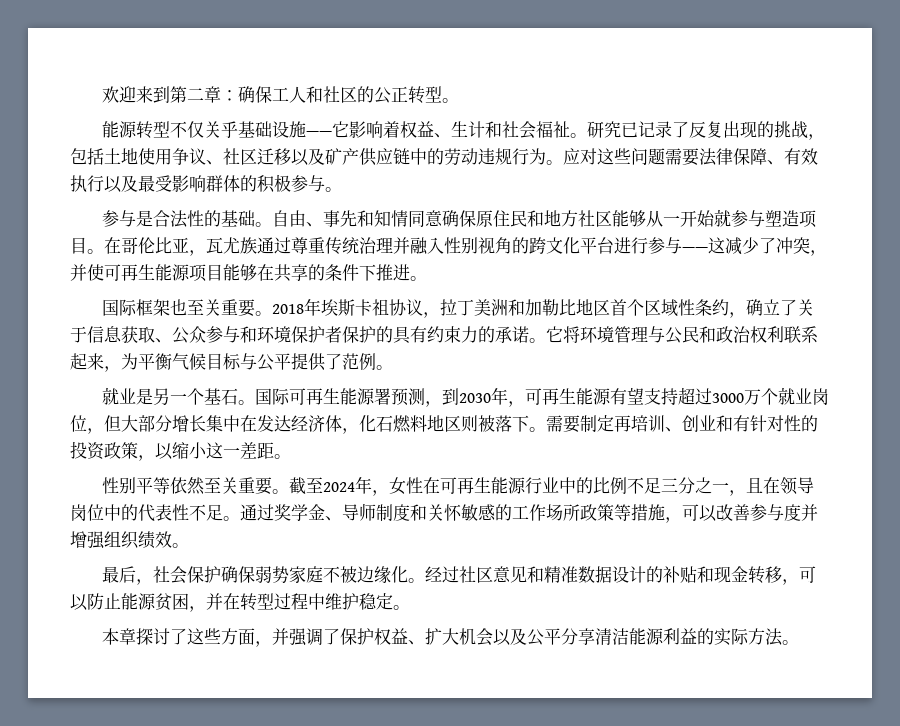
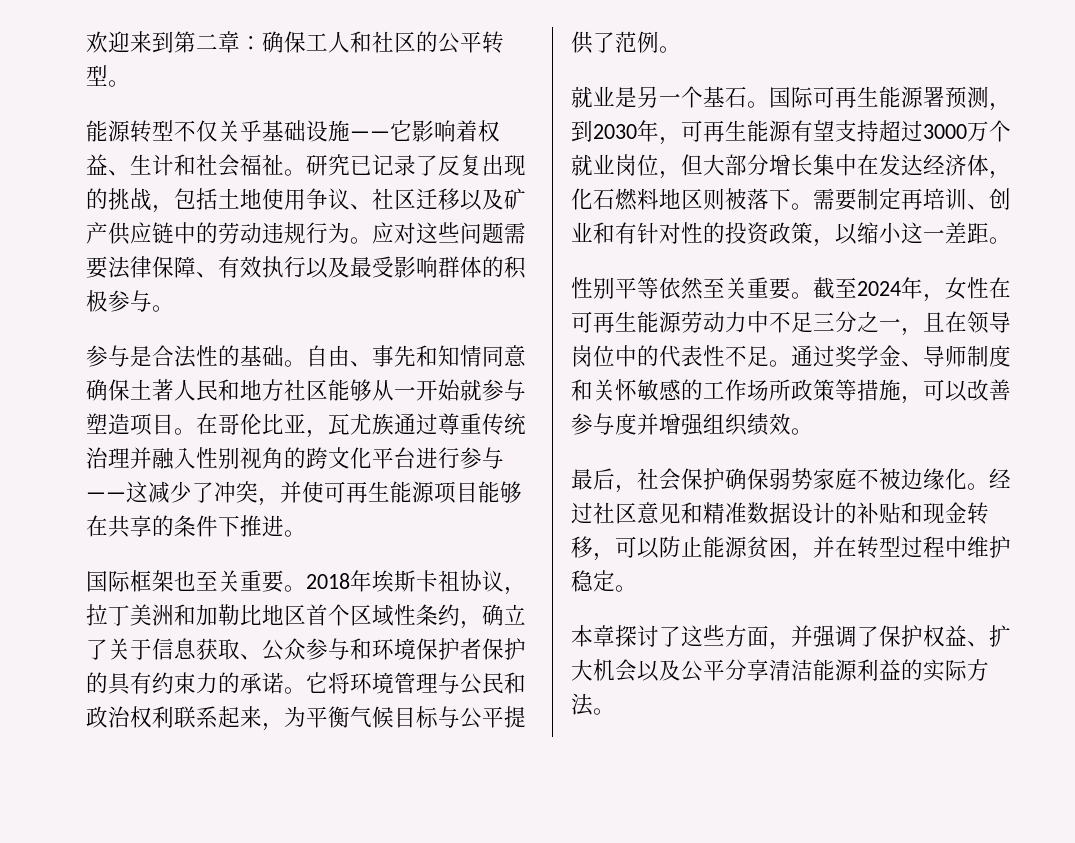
[390,86,408,102] 正 -> [460,31,482,53] 平
[475,210,510,227] 原住 -> [130,379,196,401] 土著人
[524,477,627,494] 行业中的比例 -> [681,311,769,333] 劳动力中

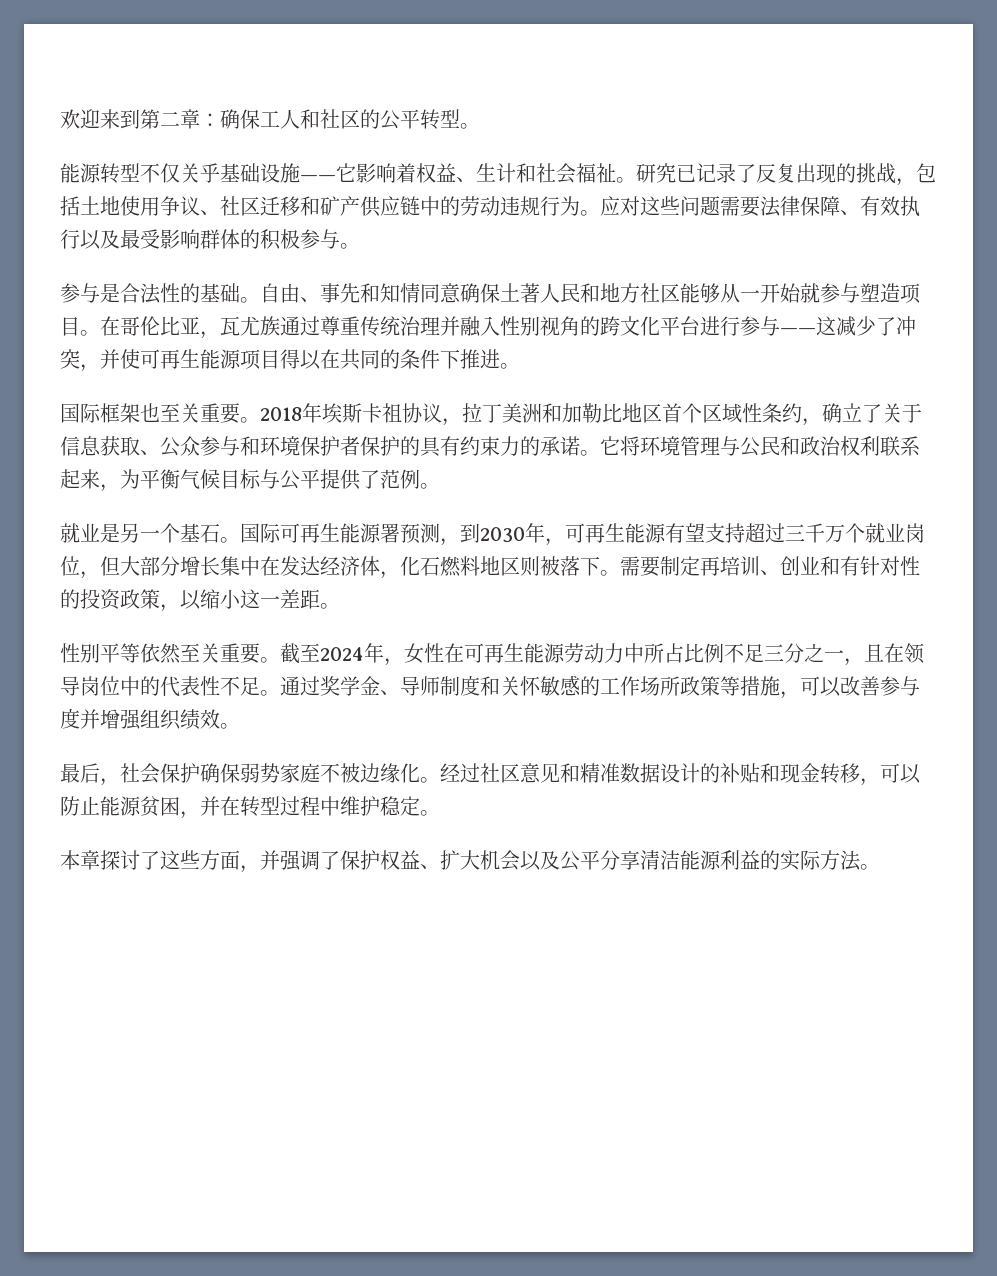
[460,189,504,211] 以及 -> [300,196,320,216] 和
[478,481,522,503] [86,515,152,538] 能够在共享 -> [280,349,380,370] 得以在共同
[923,124,967,139] 3000 -> [785,523,825,543] 三千
(769, 322) none -> [644,643,724,663] 所占比例

